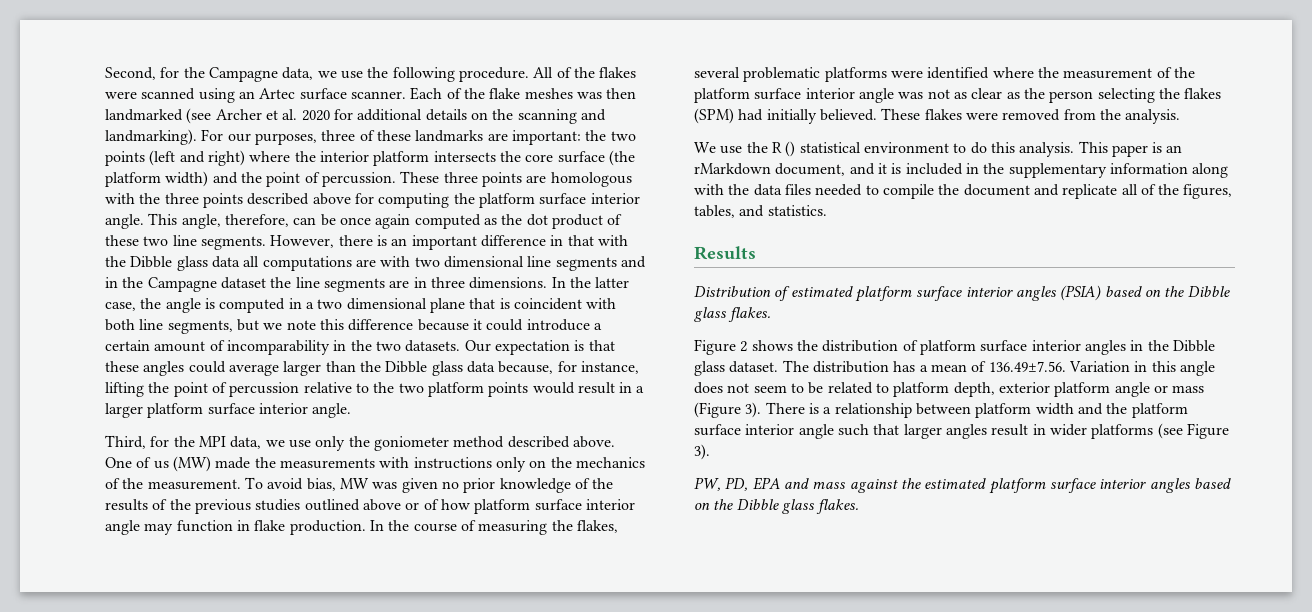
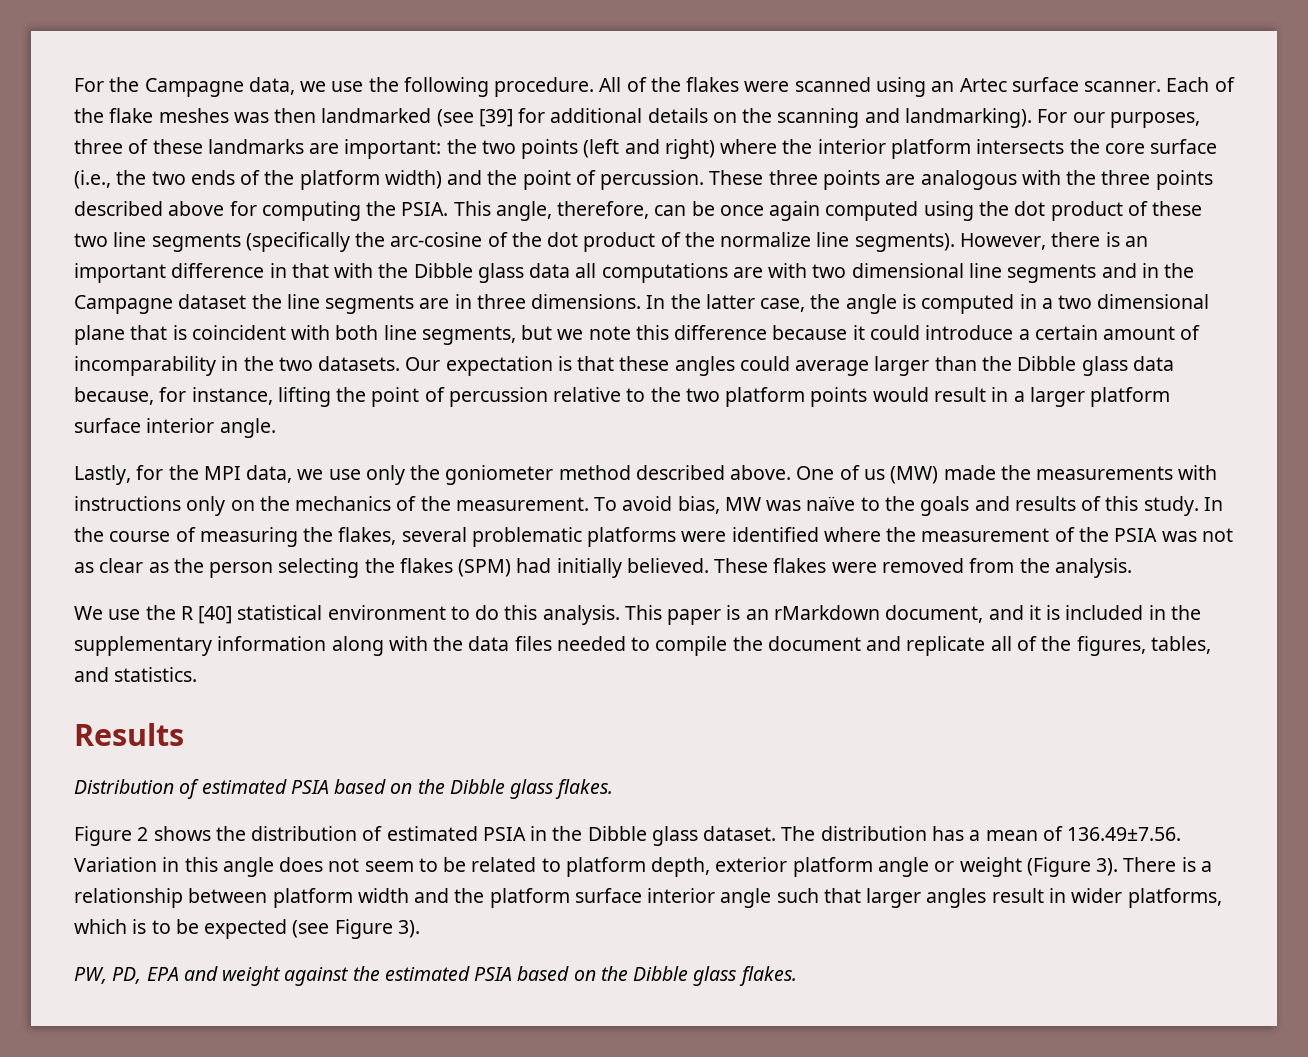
[105,67,180,80] Second, for -> [74,78,104,92] For
[215,109,330,121] Archer et al. 2020 -> [478,109,513,127] [39]
[608,150,635,166] (the -> [74,170,295,189] (i.e., the two ends of the
[550,172,632,187] homologous -> [920,170,1017,190] analogous
[478,193,640,208] [105,214,144,229] platform surface interior angle. -> [401,202,449,216] PSIA.
[483,218,497,225] as -> [923,201,974,221] using
[200,236,266,250] segments. -> [151,232,955,252] segments (specifically the arc-cosine of the dot product of the normalize line segments).
[105,435,146,449] Third, -> [74,465,131,485] Lastly,
[401,478,614,493] [105,499,635,514] [105,520,366,535] given no prior knowledge of the results of the previous studies outlined above or of how platform surface interior angle may function in flake production. -> [806,496,1199,516] naïve to the goals and results of this study.
[694,88,894,103] platform surface interior angle -> [1114,528,1158,542] PSIA
[785,141,796,157] () -> [198,606,233,624] [40]
[854,285,1102,302] platform surface interior angles (PSIA) -> [290,780,329,794] PSIA
[919,340,1126,355] platform surface interior angles -> [386,826,526,841] estimated PSIA
[1172,385,1205,393] mass -> [959,857,1022,877] weight
[1091,424,1154,439] platforms -> [1127,888,1222,908] [74,919,288,939] platforms, which is to be expected
[812,481,847,489] mass -> [222,966,282,986] weight
[988,478,1191,494] platform surface interior angles -> [474,967,513,981] PSIA

